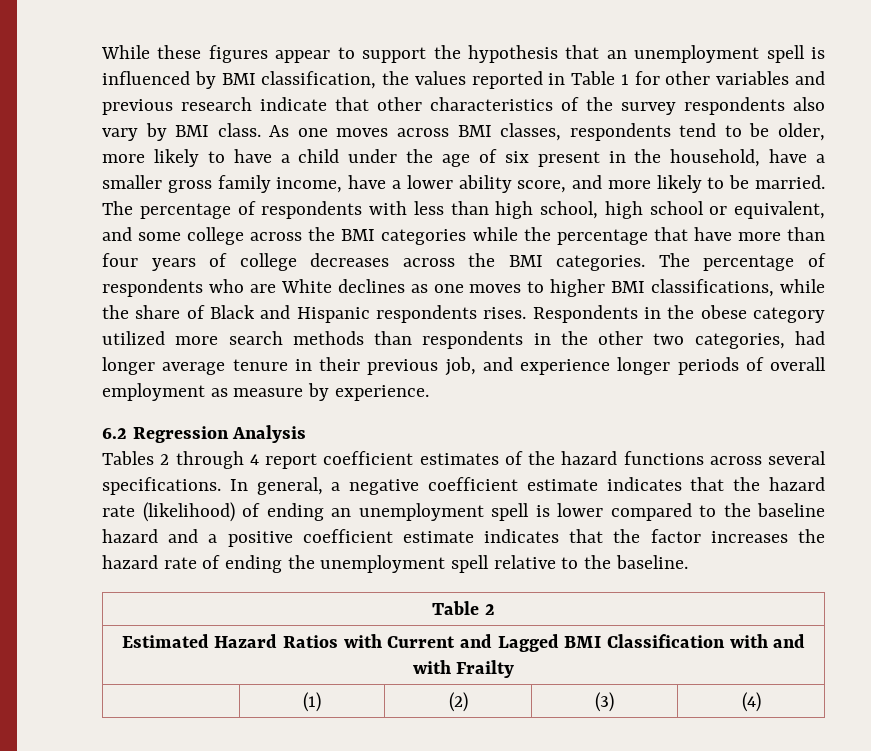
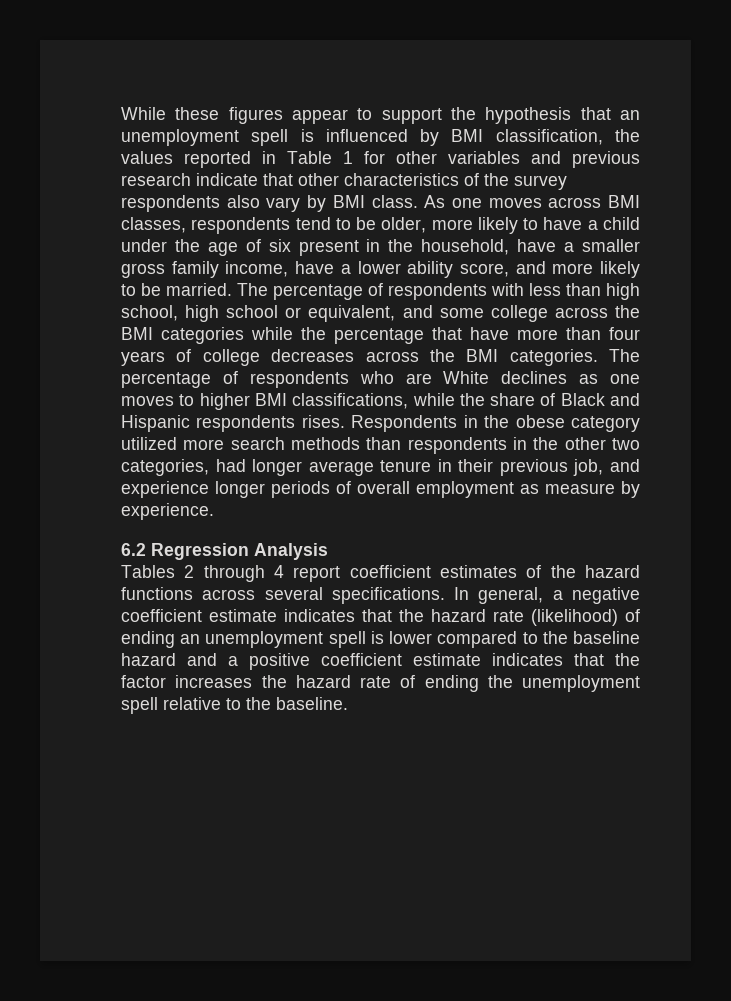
[432,601,495,615] [121,634,806,652] [412,660,515,678] [303,692,321,712] [448,692,468,712] [595,692,614,712] [741,692,761,712] // Table 2 // Estimated Hazard Ratios with Current and Lagged BMI Classification with and with Frailty // | (1) | (2) | (3) | (4) -> (348, 703) none

